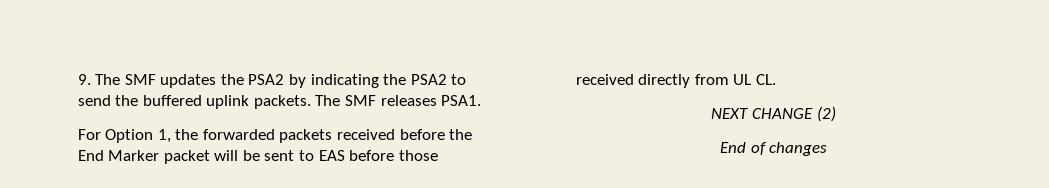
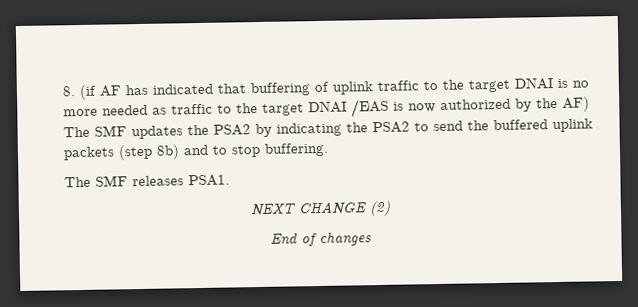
[77,74,91,85] 9. -> [61,77,589,101] [62,96,590,118] 8. (if AF has indicated that buffering of uplink traffic to the target DNAI is no more needed as traffic to the target DNAI /EAS is now authorized by the AF)
[253,95,482,109] [77,129,473,143] [77,150,438,164] [575,74,776,88] packets. The SMF releases PSA1. // For Option 1, the forwarded packets received before the End Marker packet will be sent to EAS before those received directly from UL CL. -> [62,142,329,161] [63,174,230,188] packets (step 8b) and to stop buffering. // The SMF releases PSA1.

